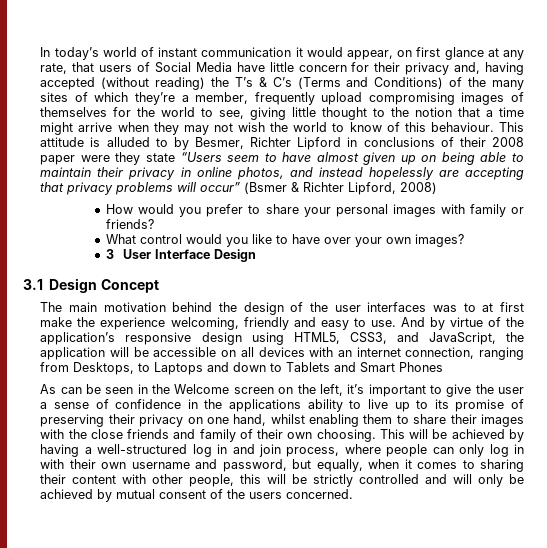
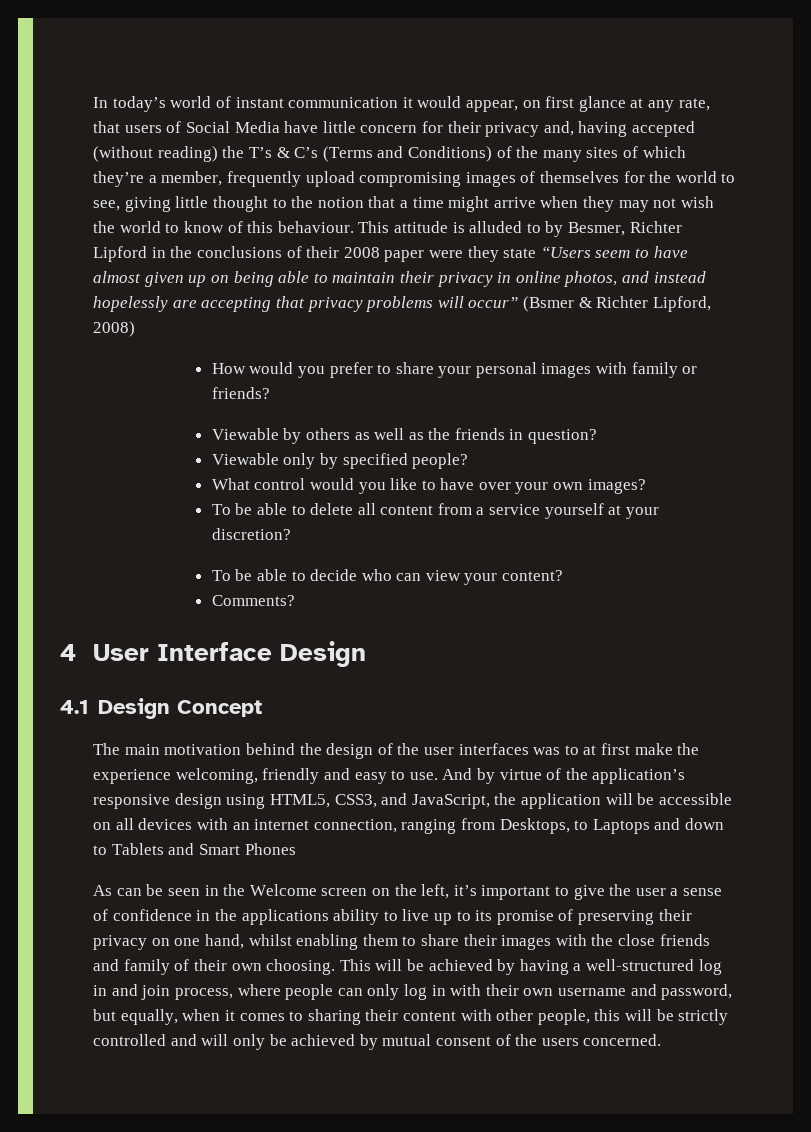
(358, 142) none -> [170,246,193,258] the
(155, 224) none -> [211,428,598,444] [211,453,469,469] // Viewable by others as well as the friends in question? // Viewable only by specified people?
[106,249,115,259] 3 -> [211,503,659,519] [211,528,291,540] [211,569,564,585] [211,595,295,606] [60,644,76,661] To be able to delete all content from a service yourself at your discretion? // To be able to decide who can view your content? // Comments? // 4
[23,279,43,290] 3.1 -> [60,700,89,714] 4.1

